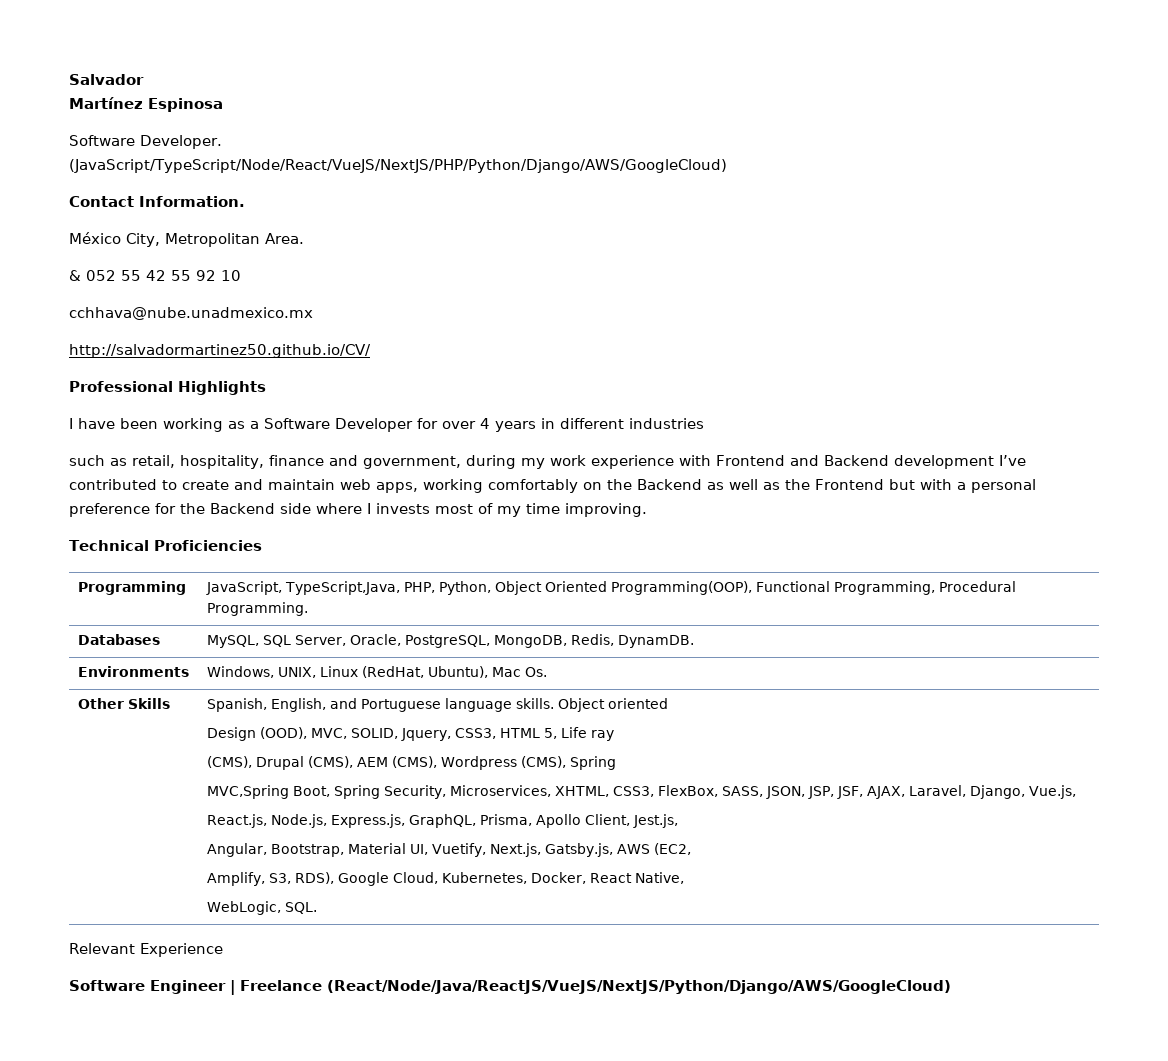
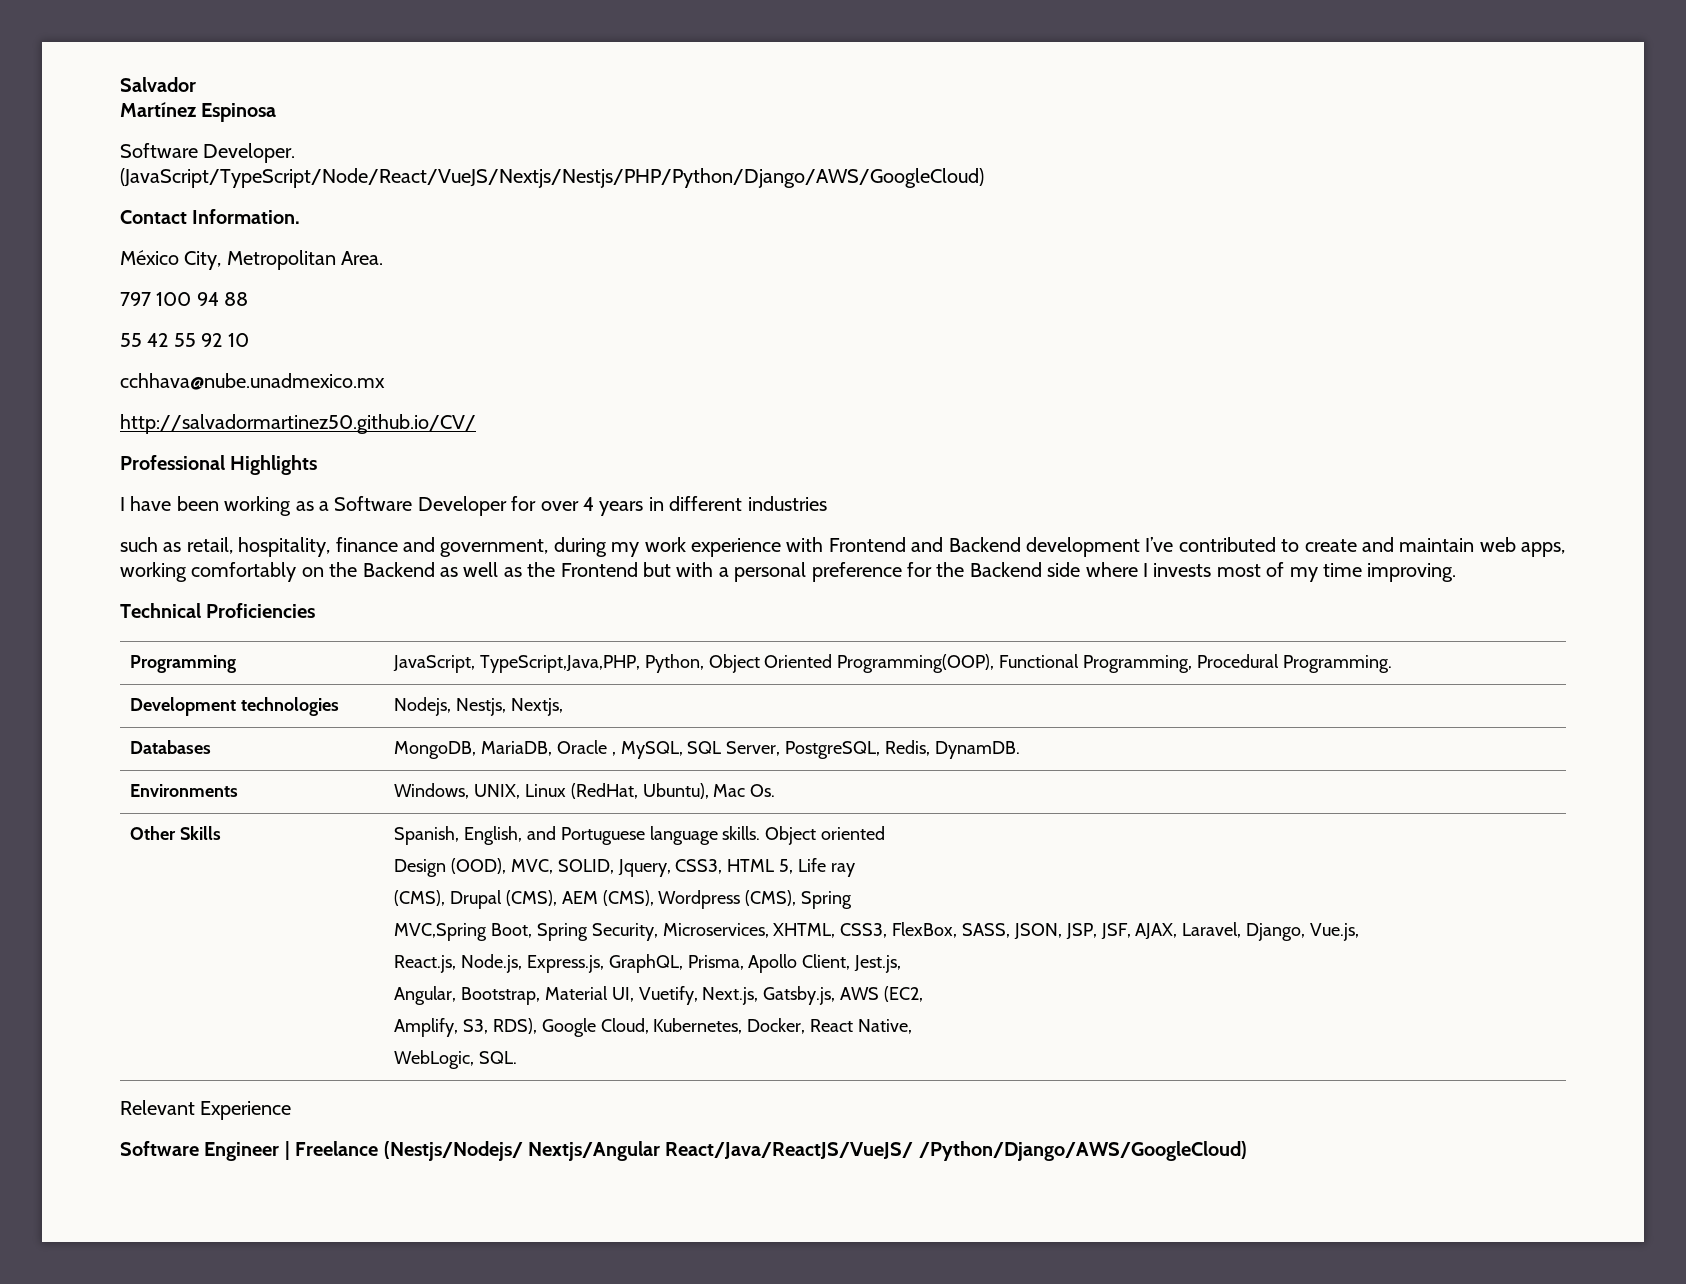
[69,159,727,173] (JavaScript/TypeScript/Node/React/VueJS/NextJS/PHP/Python/Django/AWS/GoogleCloud) -> [120,168,984,188] (JavaScript/TypeScript/Node/React/VueJS/Nextjs/Nestjs/PHP/Python/Django/AWS/GoogleCloud)
[69,270,116,281] & 052 -> [120,292,249,306] 797 100 94 88 //
[284,581,435,595] TypeScript,Java, PHP, -> [479,655,640,673] TypeScript,Java,PHP,
[77,634,160,645] [206,634,567,648] Databases | MySQL, SQL Server, Oracle, PostgreSQL, MongoDB, -> [130,697,339,716] [394,697,563,716] [130,740,212,754] [394,740,881,759] Development technologies | Nodejs, Nestjs, Nextjs, // Databases | MongoDB, MariaDB, Oracle , MySQL, SQL Server, PostgreSQL,
[326,980,951,994] (React/Node/Java/ReactJS/VueJS/NextJS/Python/Django/AWS/GoogleCloud) -> [383,1141,1247,1161] (Nestjs/Nodejs/ Nextjs/Angular React/Java/ReactJS/VueJS/ /Python/Django/AWS/GoogleCloud)

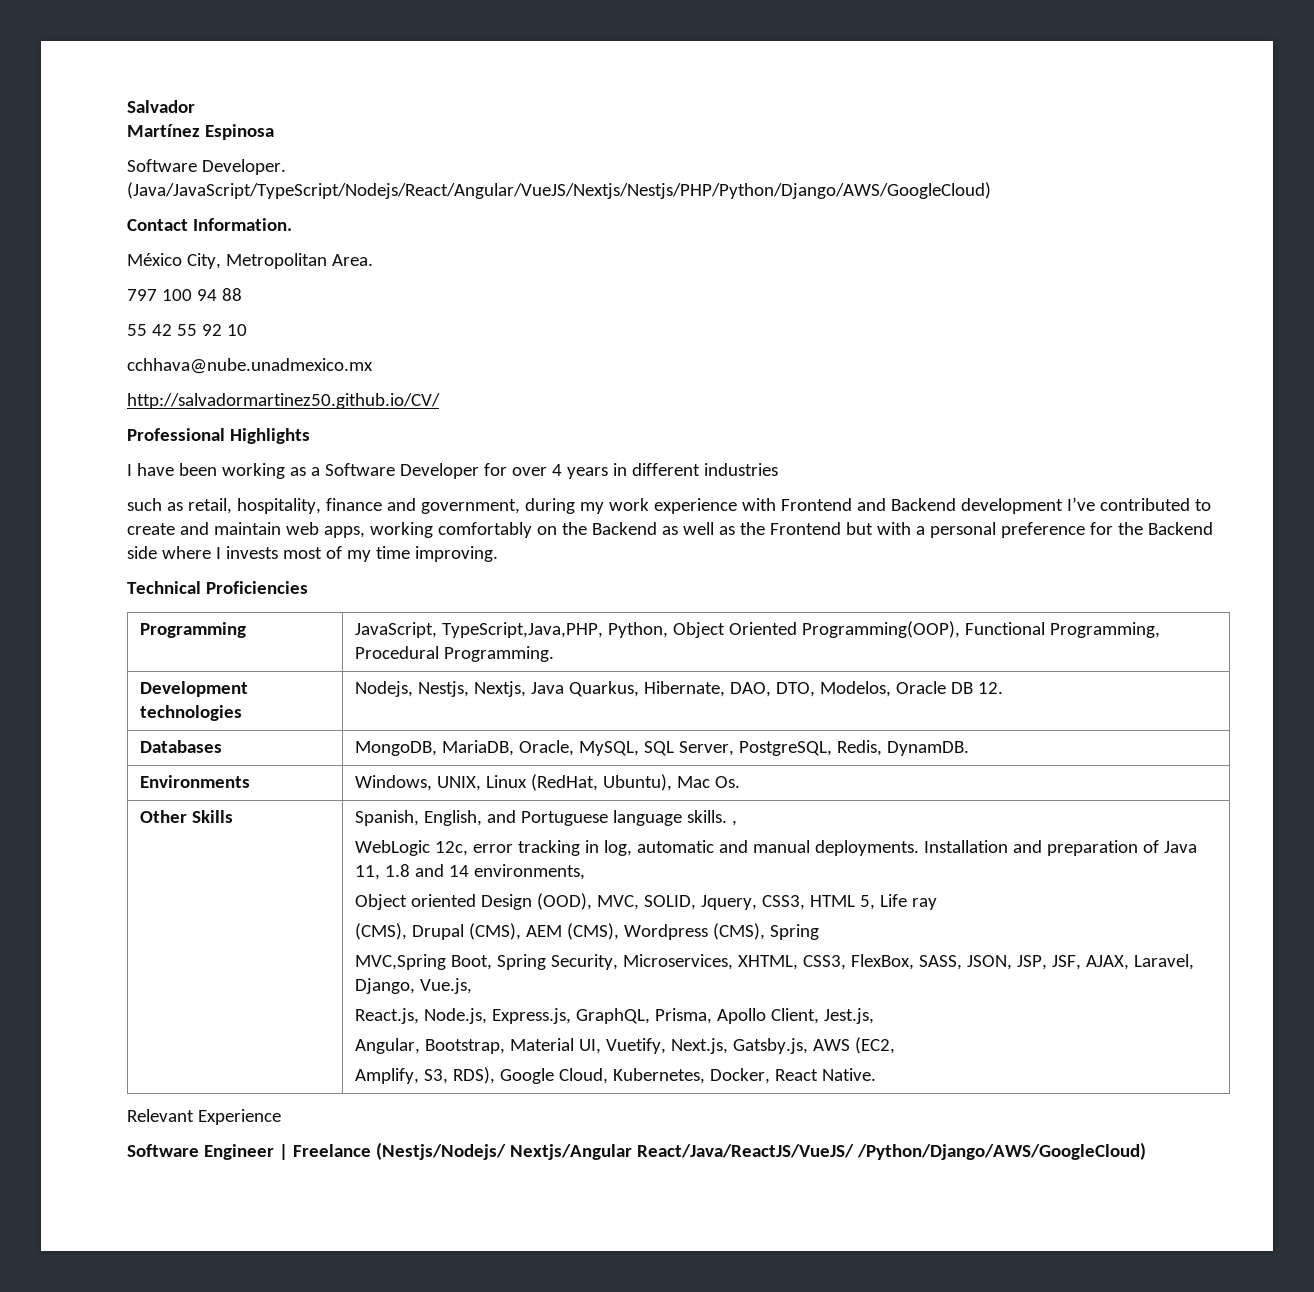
[120,168,984,188] (JavaScript/TypeScript/Node/React/VueJS/Nextjs/Nestjs/PHP/Python/Django/AWS/GoogleCloud) -> [127,182,991,199] (Java/JavaScript/TypeScript/Nodejs/React/Angular/VueJS/Nextjs/Nestjs/PHP/Python/Django/AWS/GoogleCloud)
(563, 707) none -> [531,681,1004,697] Java Quarkus, Hibernate, DAO, DTO, Modelos, Oracle DB 12.
[556,740,616,756] Oracle , -> [519,740,575,756] Oracle,
(761, 833) none -> [732,820,738,826] [355,840,1198,856] [355,864,586,880] , // WebLogic 12c, error tracking in log, automatic and manual deployments. Installation and preparation of Java 11, 1.8 and 14 environments, //
(886, 833) // -> (477, 900) none
[857,1019,912,1034] [394,1050,517,1069] Native, // WebLogic, SQL. -> [822,1068,877,1081] Native.

